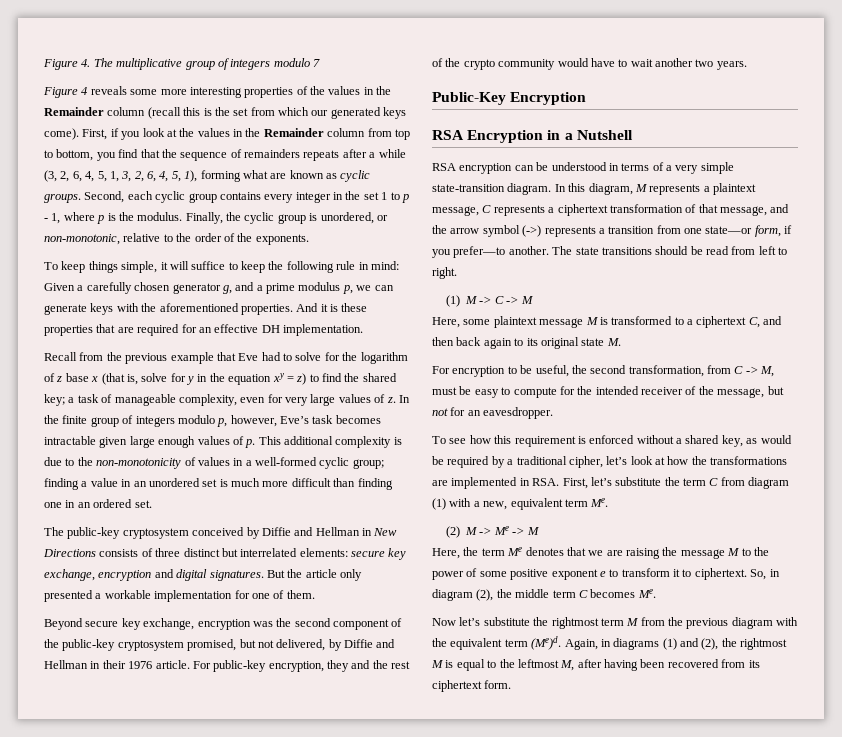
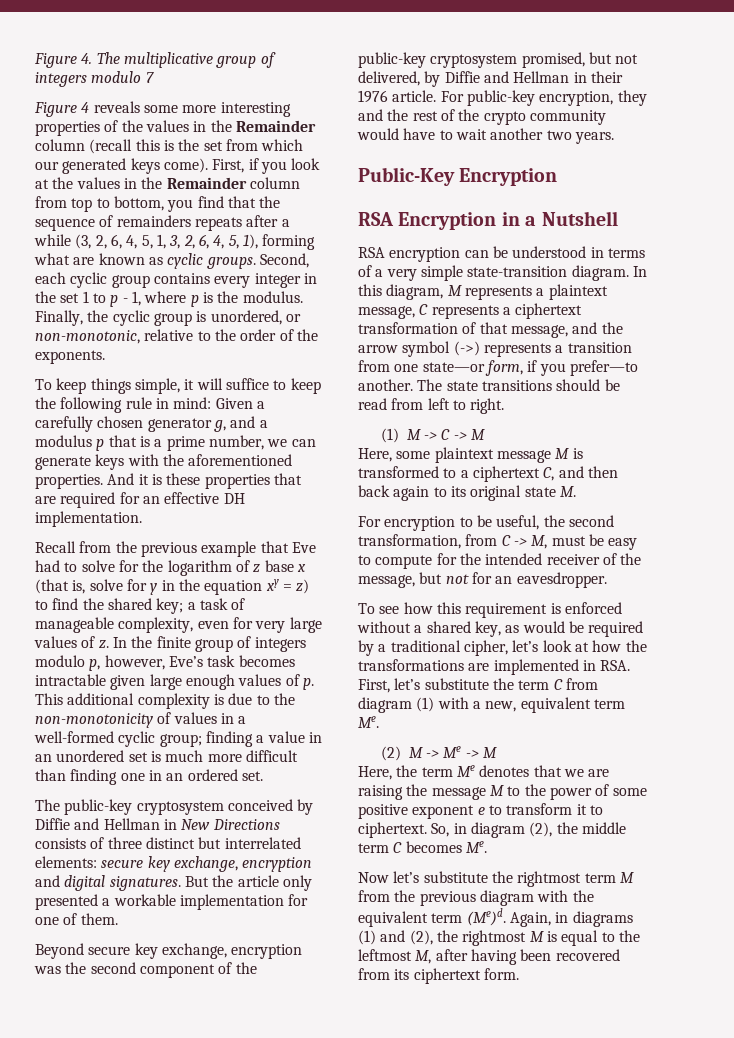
[266,282,353,294] prime modulus p, -> [35,435,264,451] modulus p that is a prime number,

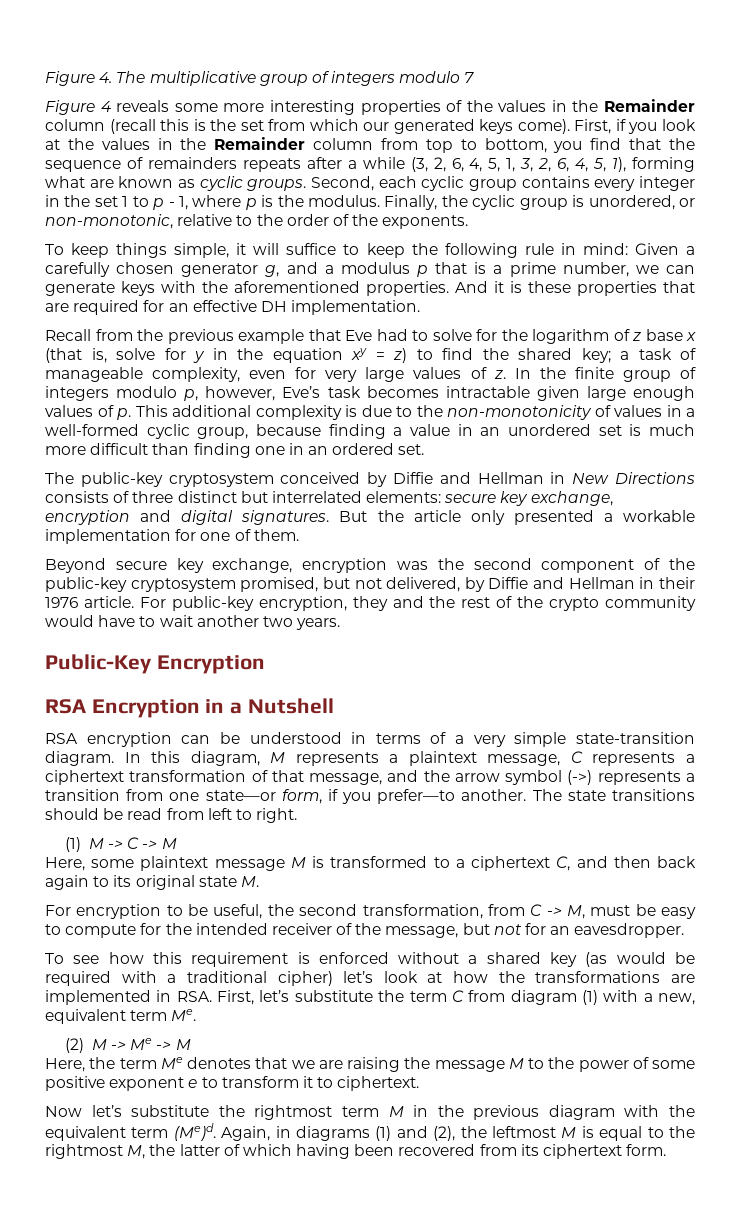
[159,734,202,747] group; -> [197,424,321,439] group, because
[474,621,520,637] key, as -> [550,952,608,967] key (as
[358,640,374,656] by -> [121,971,157,983] with
[463,640,508,656] cipher, -> [277,971,333,986] cipher)
[431,822,626,838] [358,841,487,853] So, in diagram (2), the middle term C becomes Me. -> (420, 1083) none
[358,890,390,902] from -> [413,1105,429,1117] in
[462,930,527,946] rightmost -> [491,1126,556,1138] leftmost
[358,949,468,964] leftmost M, after -> [45,1144,292,1159] rightmost M, the latter of which

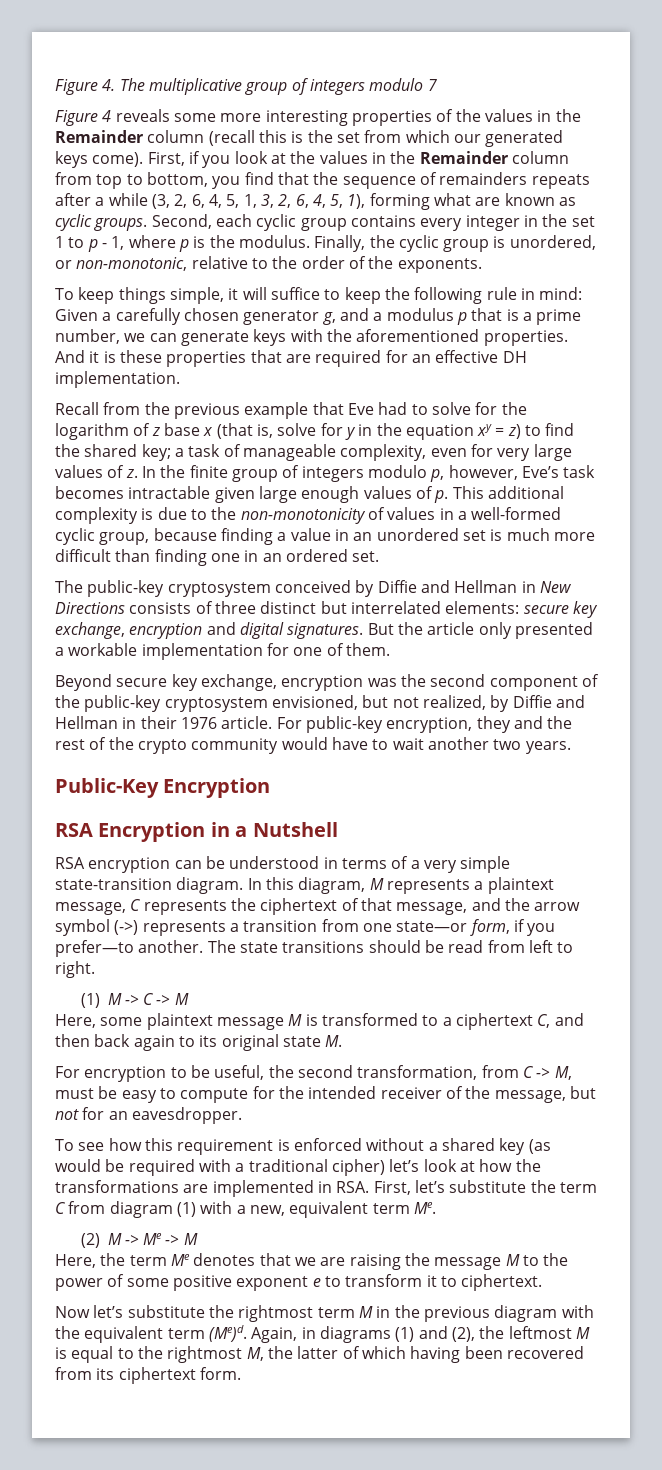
[240,577,461,592] promised, but not delivered, -> [271,695,486,710] envisioned, but not realized,
[686,754,695,763] [45,770,247,785] a ciphertext transformation -> [230,898,338,915] the ciphertext

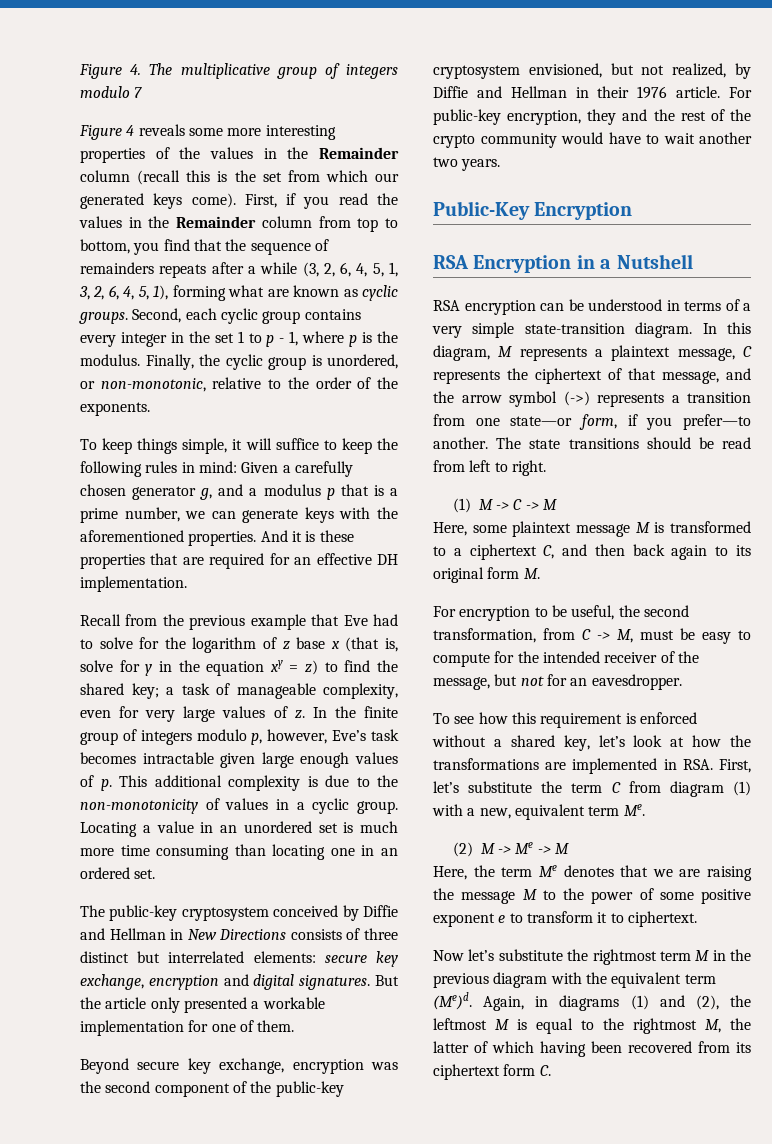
[234,151,286,164] look at -> [338,193,368,205] read
[486,287,517,300] rule -> [145,461,178,473] rules
[471,507,562,520] [55,528,273,545] well-formed cyclic group, because finding -> [312,798,398,814] [80,822,137,837] cyclic group. Locating
[55,549,207,566] difficult than finding -> [120,844,326,860] time consuming than locating
[282,1036,321,1047] state -> [487,567,520,579] form
[499,1138,551,1155] [55,1159,385,1176] key (as would be required with a traditional cipher) -> [563,735,590,751] key,
[199,1367,241,1380] form. -> [503,1064,551,1076] form C.

